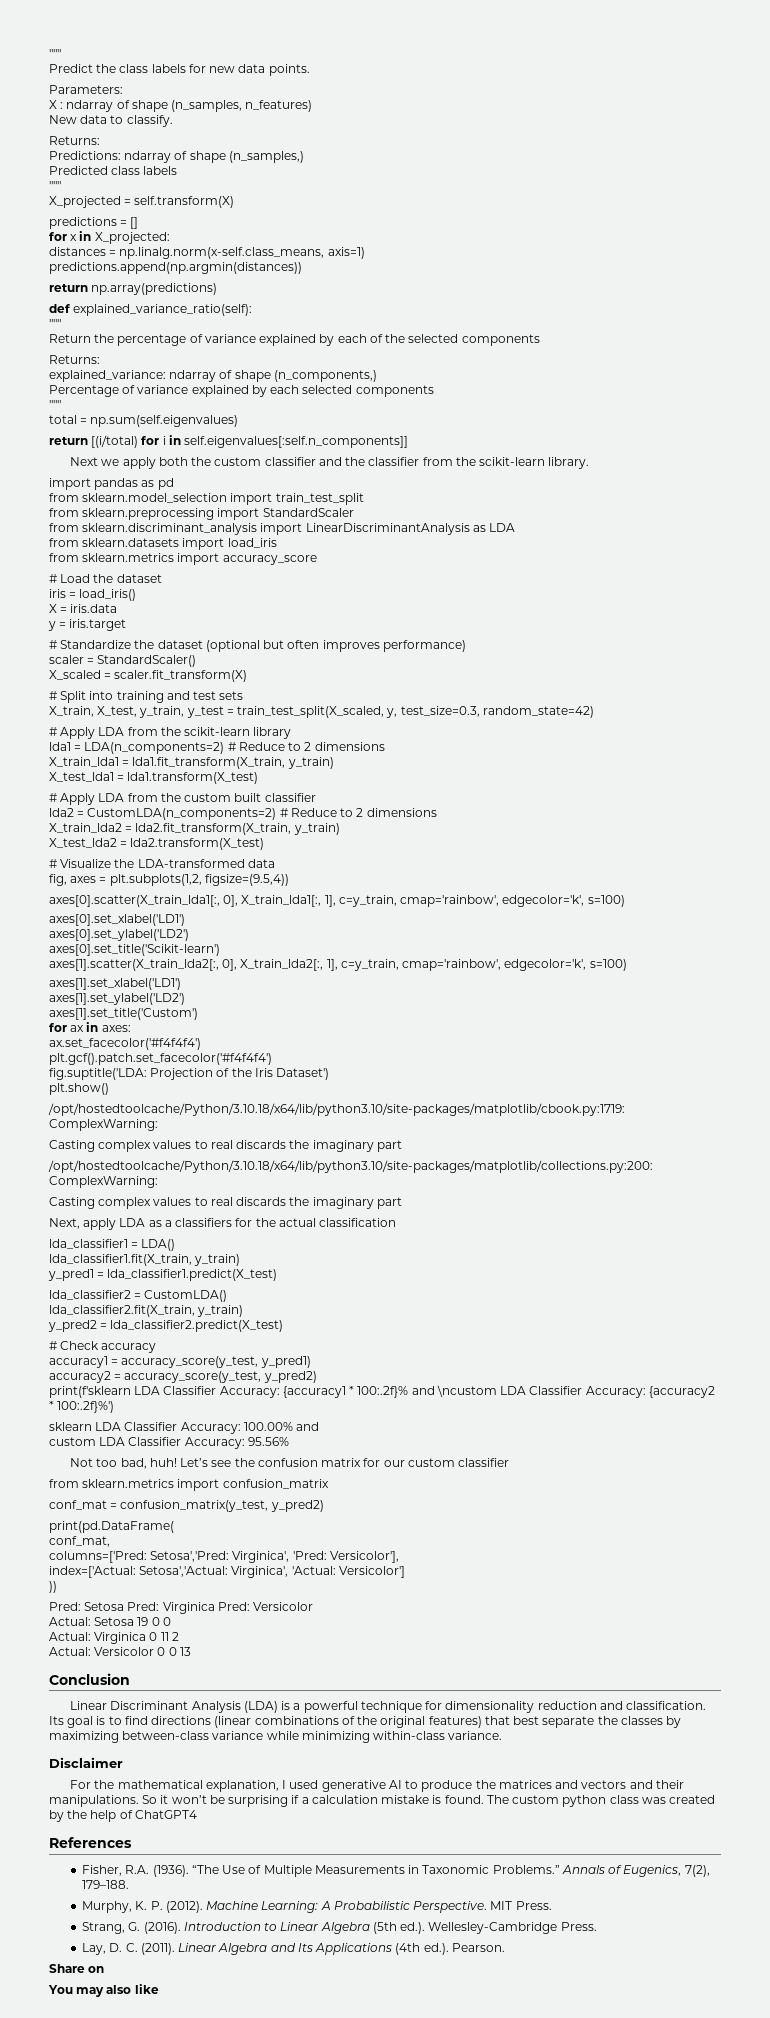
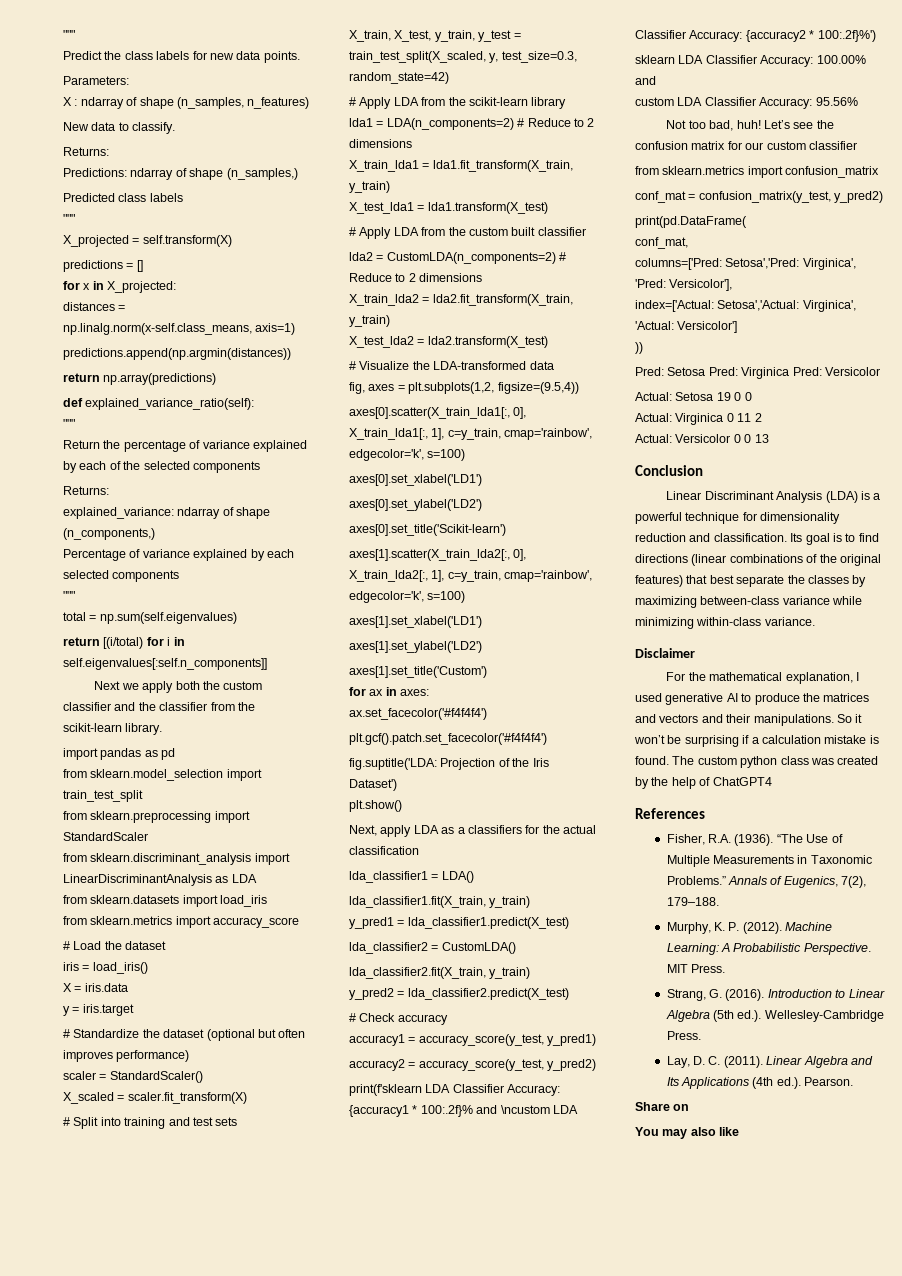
[48,1103,625,1116] [49,1119,158,1131] [49,1140,402,1152] [48,1160,653,1173] [49,1176,158,1188] [49,1197,402,1209] // /opt/hostedtoolcache/Python/3.10.18/x64/lib/python3.10/site-packages/matplotlib/cbook.py:1719: ComplexWarning: // Casting complex values to real discards the imaginary part // /opt/hostedtoolcache/Python/3.10.18/x64/lib/python3.10/site-packages/matplotlib/collections.py:200: ComplexWarning: // Casting complex values to real discards the imaginary part -> (402, 806) none

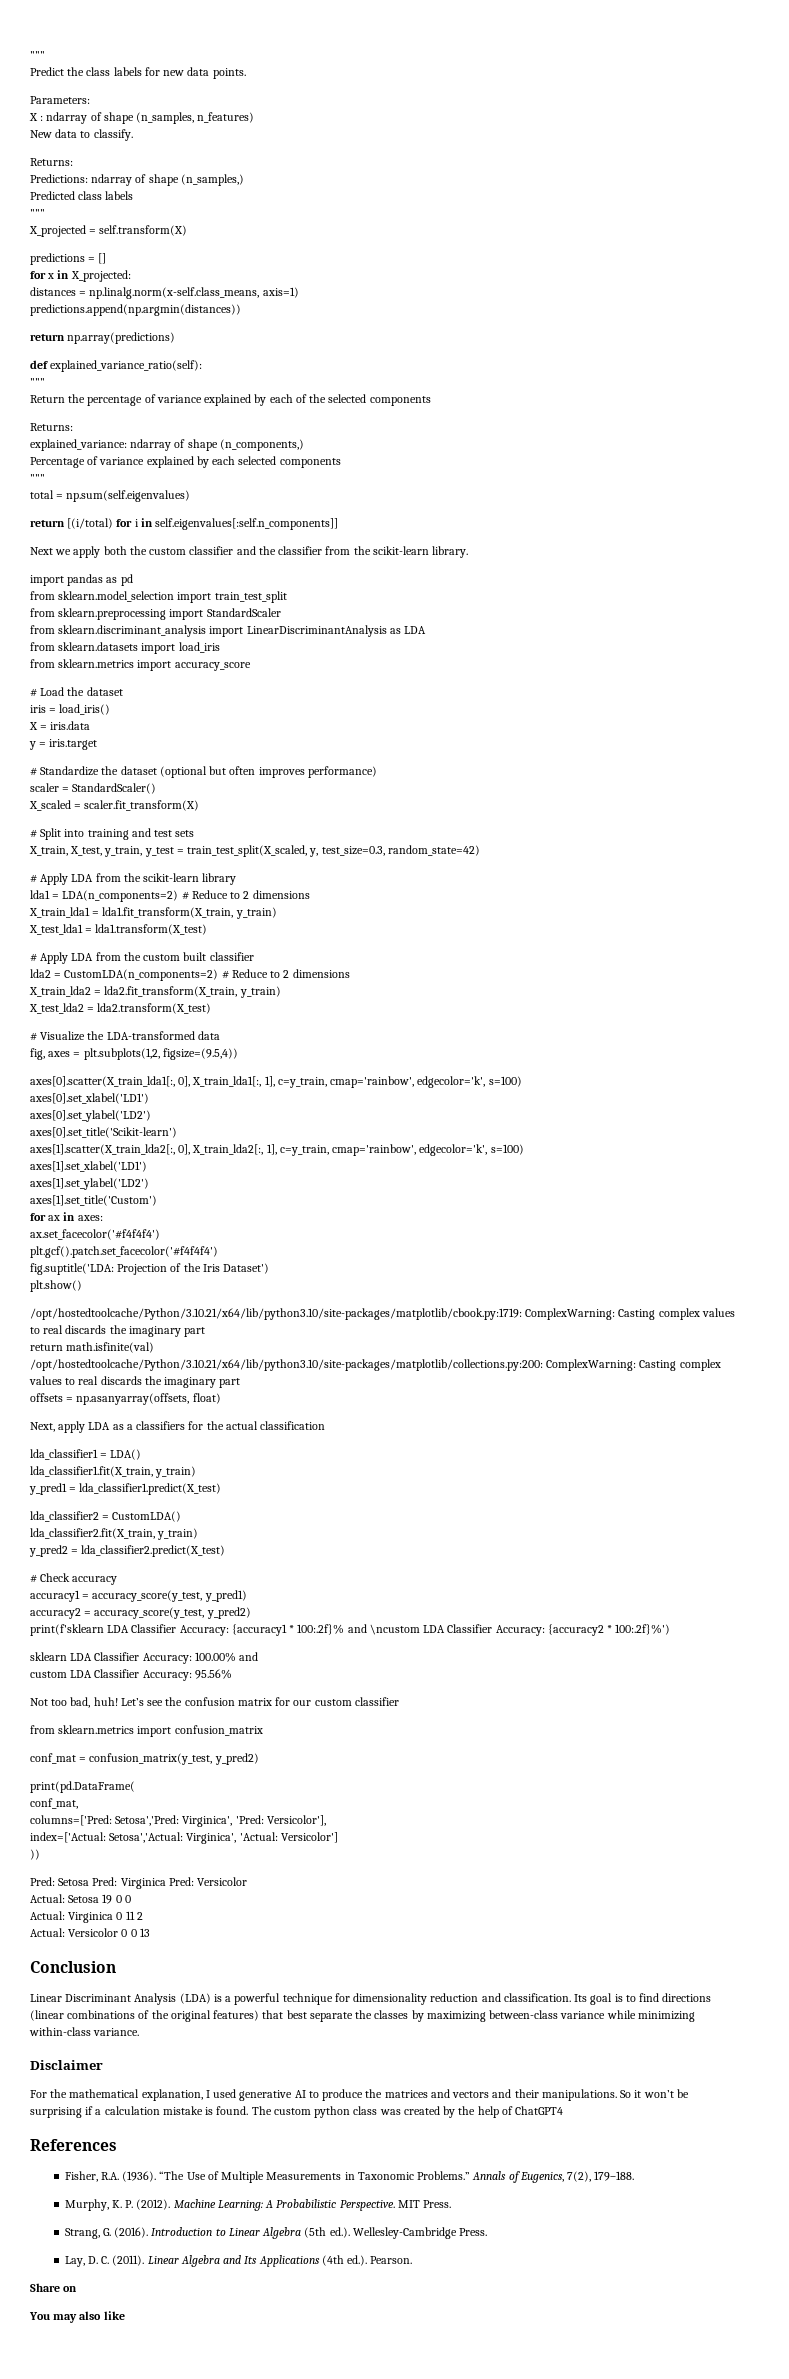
(402, 806) none -> [30,1308,735,1320] [30,1325,206,1337] [30,1342,155,1353] [30,1359,721,1371] [29,1376,241,1388] [30,1393,221,1405] // /opt/hostedtoolcache/Python/3.10.21/x64/lib/python3.10/site-packages/matplotlib/cbook.py:1719: ComplexWarning: Casting complex values to real discards the imaginary part // return math.isfinite(val) // /opt/hostedtoolcache/Python/3.10.21/x64/lib/python3.10/site-packages/matplotlib/collections.py:200: ComplexWarning: Casting complex values to real discards the imaginary part // offsets = np.asanyarray(offsets, float)

